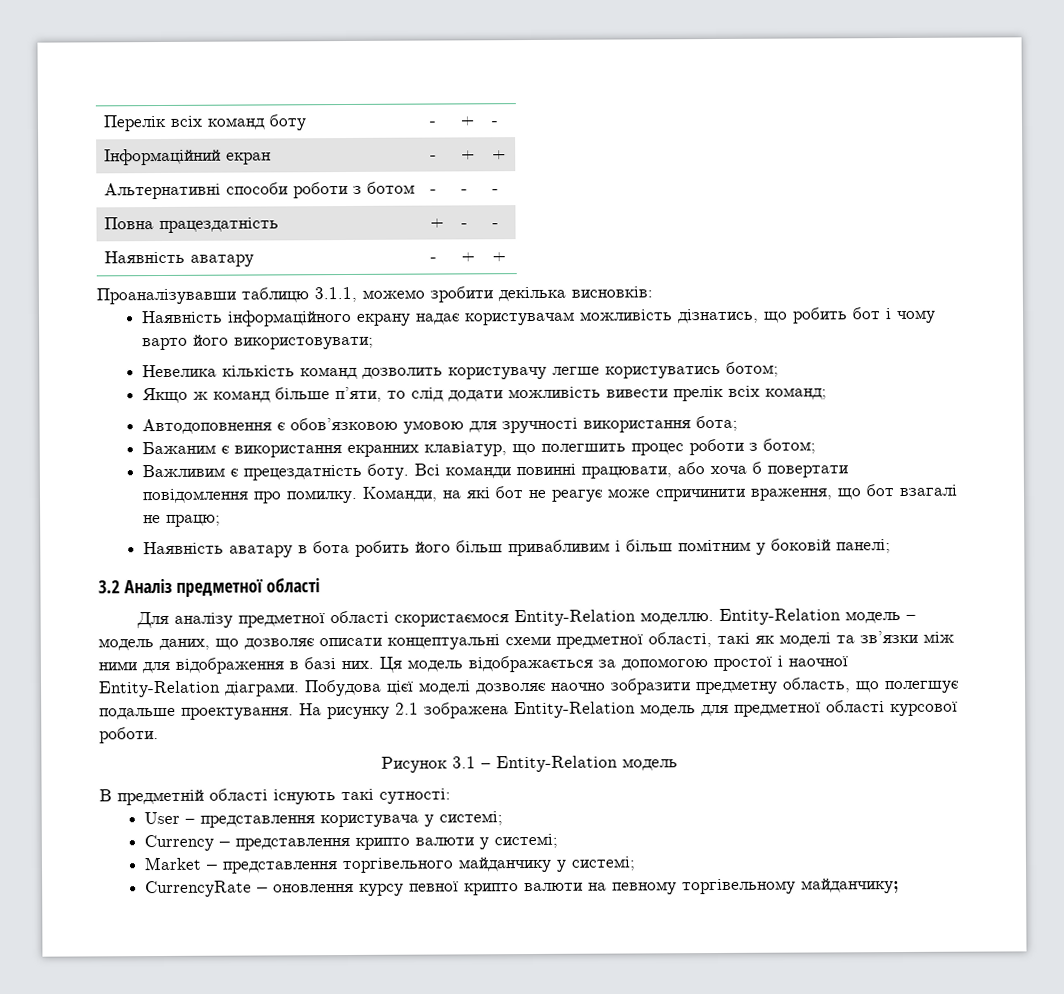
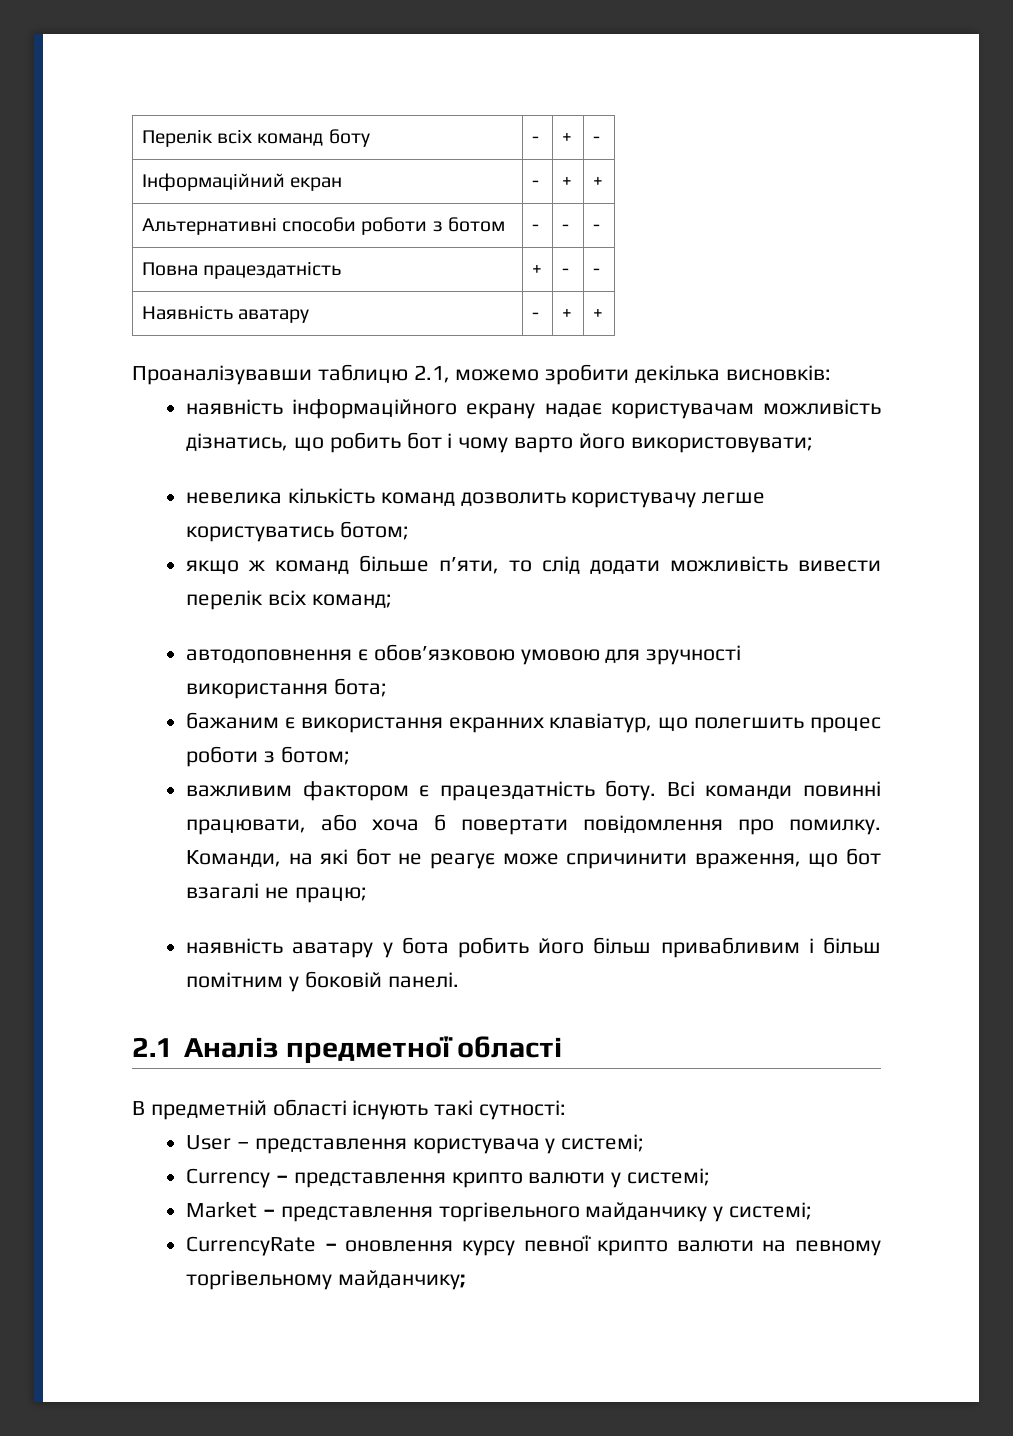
[314,286,357,303] 3.1.1, -> [413,365,450,383] 2.1,
[140,310,223,324] Наявність -> [186,399,284,415] наявність
[141,364,217,378] Невелика -> [186,492,283,504] невелика
[141,387,188,404] Якщо -> [186,560,240,574] якщо
[672,385,724,402] прелік -> [186,590,264,610] перелік
[141,418,272,435] Автодоповнення -> [186,649,353,663] автодоповнення
[141,441,216,455] Бажаним -> [186,712,280,729] бажаним
[141,464,362,481] Важливим є прецездатність -> [186,781,595,801] важливим фактором є працездатність
[142,541,308,558] Наявність аватару в -> [186,938,393,958] наявність аватару у
[835,539,891,554] [98,580,120,594] панелі; // 3.2 -> [387,972,459,988] [132,1037,173,1057] панелі. // 2.1
[135,608,916,629] [98,630,954,651] [98,655,848,674] [98,677,959,698] [99,700,958,720] [99,727,159,744] [380,755,678,773] // Для аналізу предметної області скористаємося Entity-Relation моделлю. Entity-Relation модель – модель даних, що дозволяє описати концептуальні схеми предметної області, такі як моделі та зв’язки між ними для відображення в базі них. Ця модель відображається за допомогою простої і наочної Entity-Relation діаграми. Побудова цієї моделі дозволяє наочно зобразити предметну область, що полегшує подальше проектування. На рисунку 2.1 зображена Entity-Relation модель для предметної області курсової роботи. // Рисунок 3.1 – Entity-Relation модель -> (563, 1047) none

